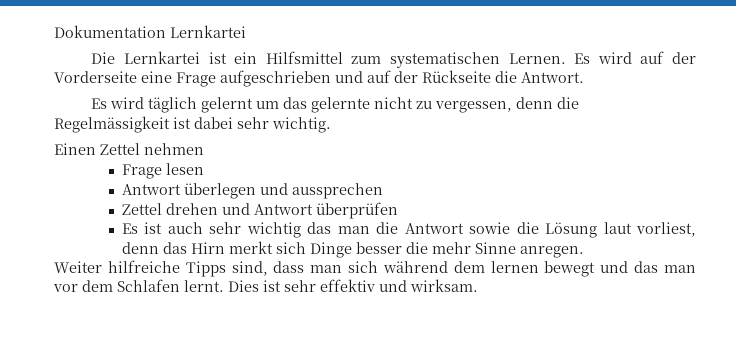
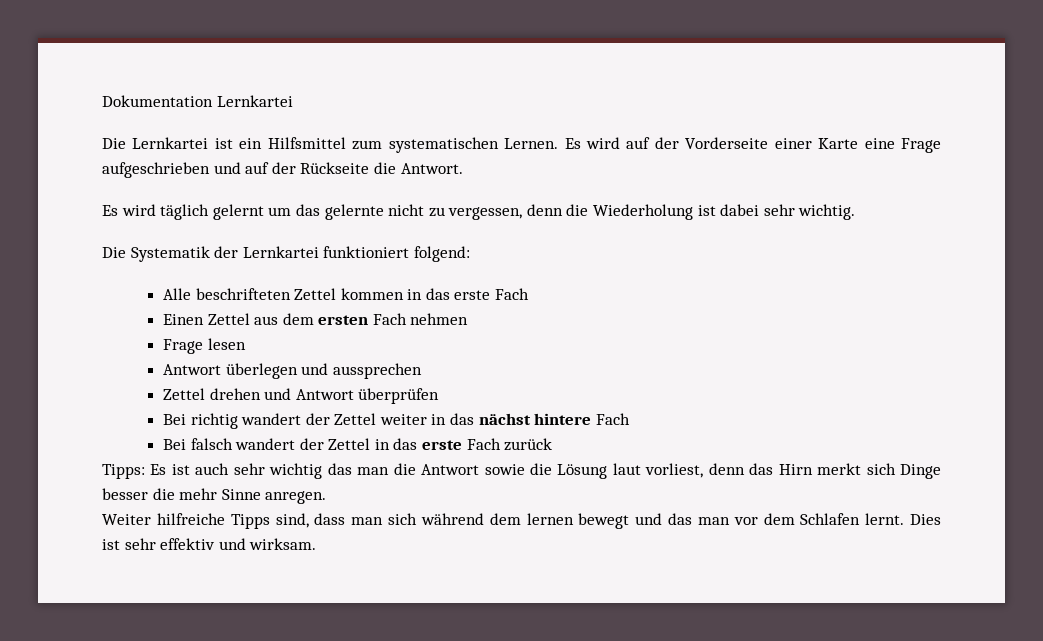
(137, 77) none -> [774,138,859,149] einer Karte
[54,116,170,133] Regelmässigkeit -> [593,204,694,220] Wiederholung
[54,143,140,155] Einen Zettel -> [102,246,470,262] [162,288,530,300] [162,313,407,325] Die Systematik der Lernkartei funktioniert folgend: // Alle beschrifteten Zettel kommen in das erste Fach // Einen Zettel aus dem ersten Fach
(398, 210) none -> [162,413,630,429] [162,438,553,451] [102,464,145,479] Bei richtig wandert der Zettel weiter in das nächst hintere Fach // Bei falsch wandert der Zettel in das erste Fach zurück // Tipps:

